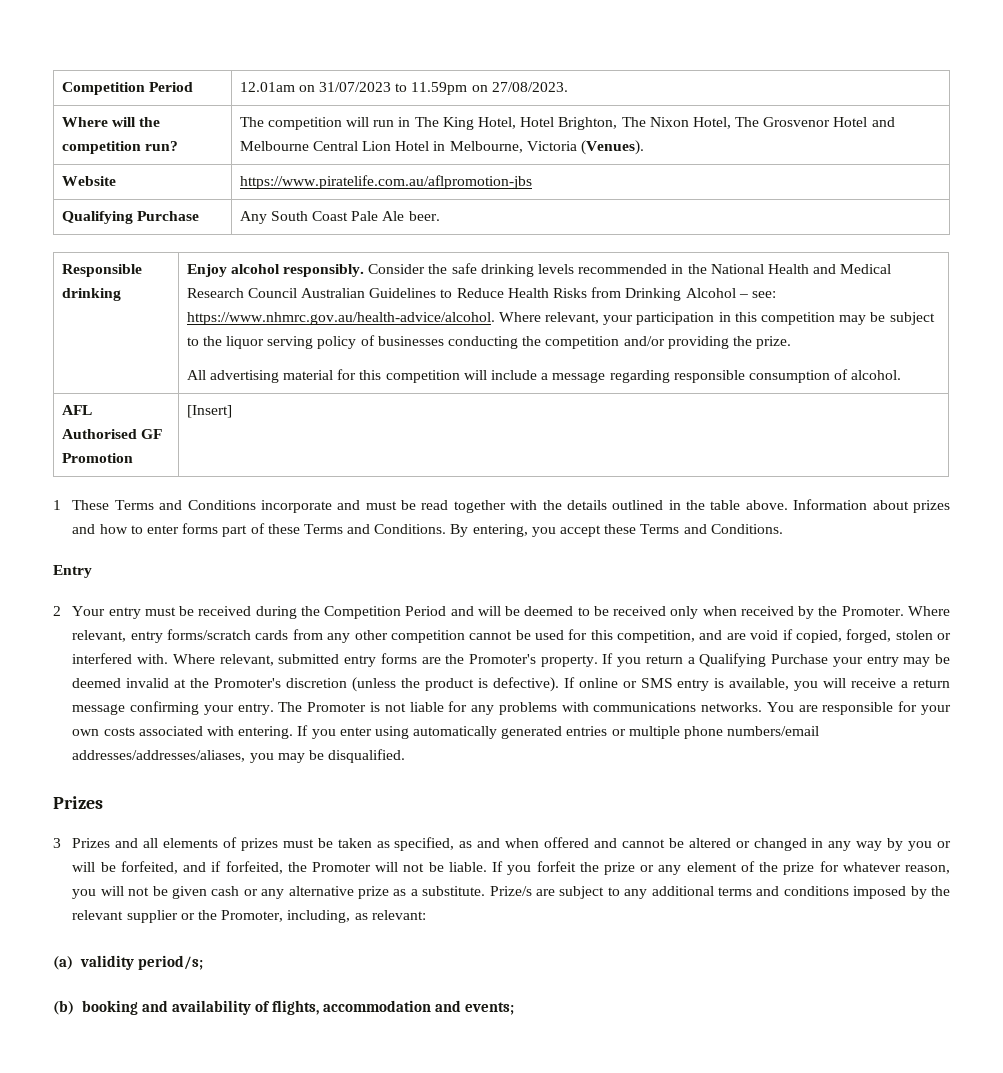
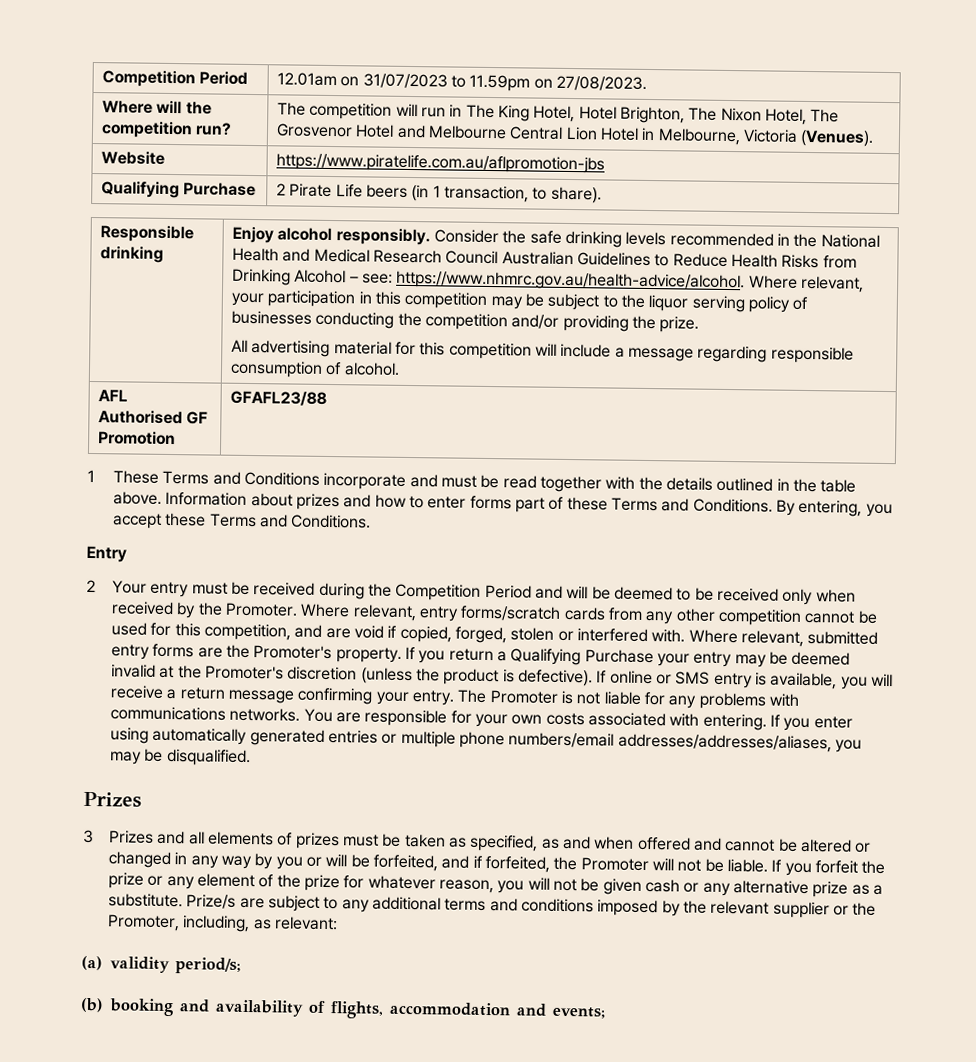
[239,211,440,224] Any South Coast Pale Ale beer. -> [276,183,602,204] 2 Pirate Life beers (in 1 transaction, to share).
[186,405,232,418] [Insert] -> [230,390,328,406] GFAFL23/88

